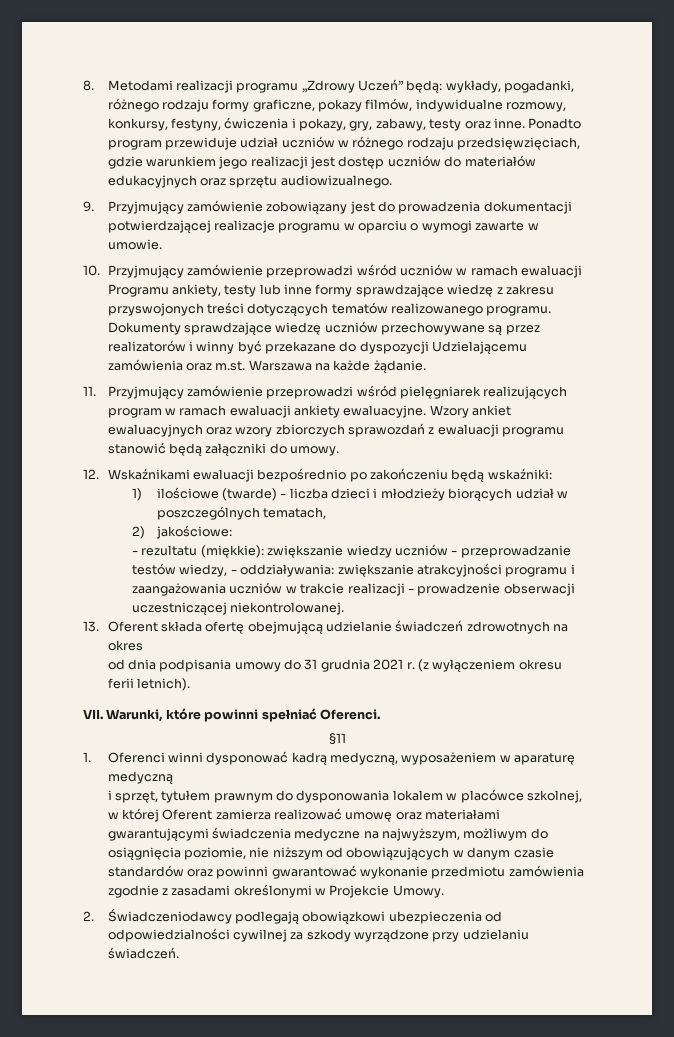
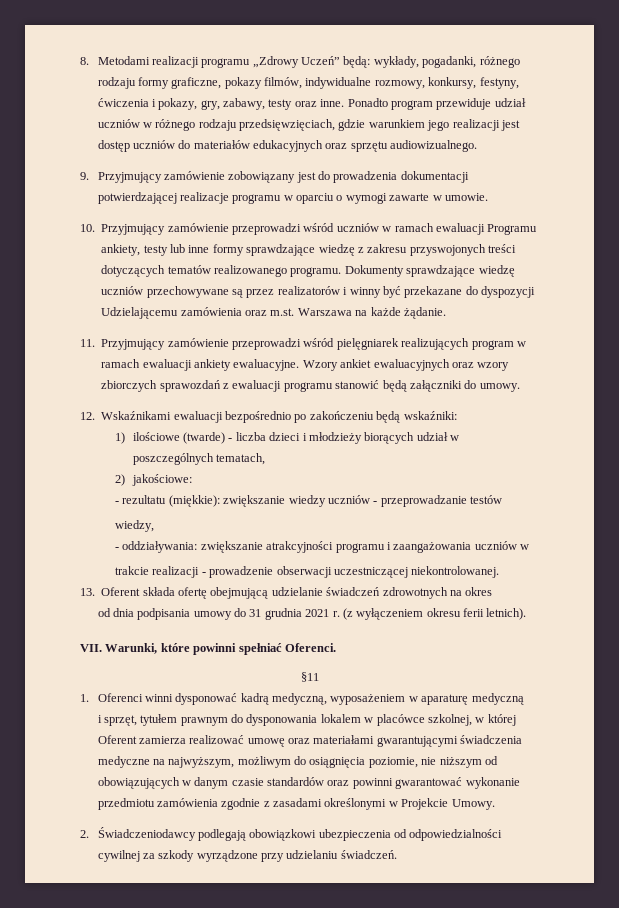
(177, 569) none -> (503, 499) //
(228, 570) none -> (155, 526) //
(297, 589) none -> (530, 547) //

